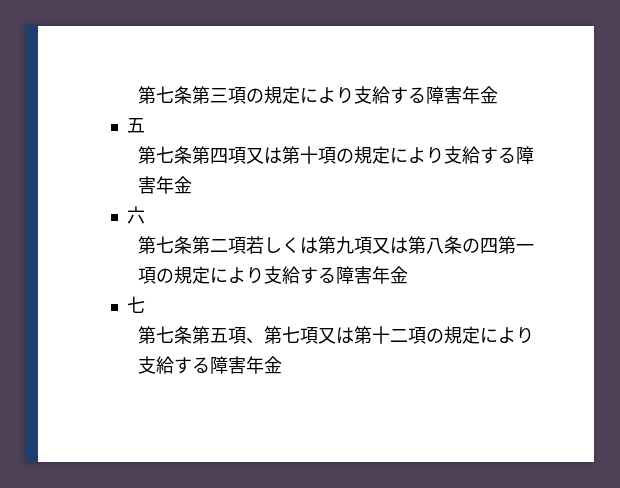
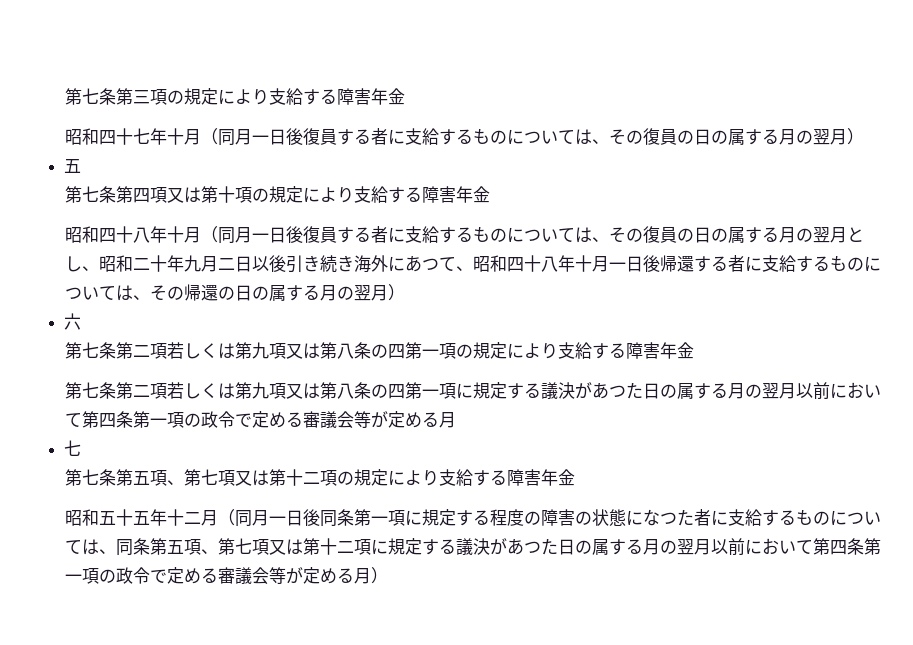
(498, 95) none -> [64,128,864,146] // 昭和四十七年十月（同月一日後復員する者に支給するものについては、その復員の日の属する月の翌月）
(192, 185) none -> [64,226,864,244] [64,255,881,273] [64,284,405,301] // 昭和四十八年十月（同月一日後復員する者に支給するものについては、その復員の日の属する月の翌月とし、昭和二十年九月二日以後引き続き海外にあつて、昭和四十八年十月一日後帰還する者に支給するものについては、その帰還の日の属する月の翌月）
(408, 275) none -> [64,382,881,400] [64,411,456,428] // 第七条第二項若しくは第九項又は第八条の四第一項に規定する議決があつた日の属する月の翌月以前において第四条第一項の政令で定める審議会等が定める月
(282, 365) none -> [64,509,881,527] [64,538,881,556] [64,567,388,584] // 昭和五十五年十二月（同月一日後同条第一項に規定する程度の障害の状態になつた者に支給するものについては、同条第五項、第七項又は第十二項に規定する議決があつた日の属する月の翌月以前において第四条第一項の政令で定める審議会等が定める月）

